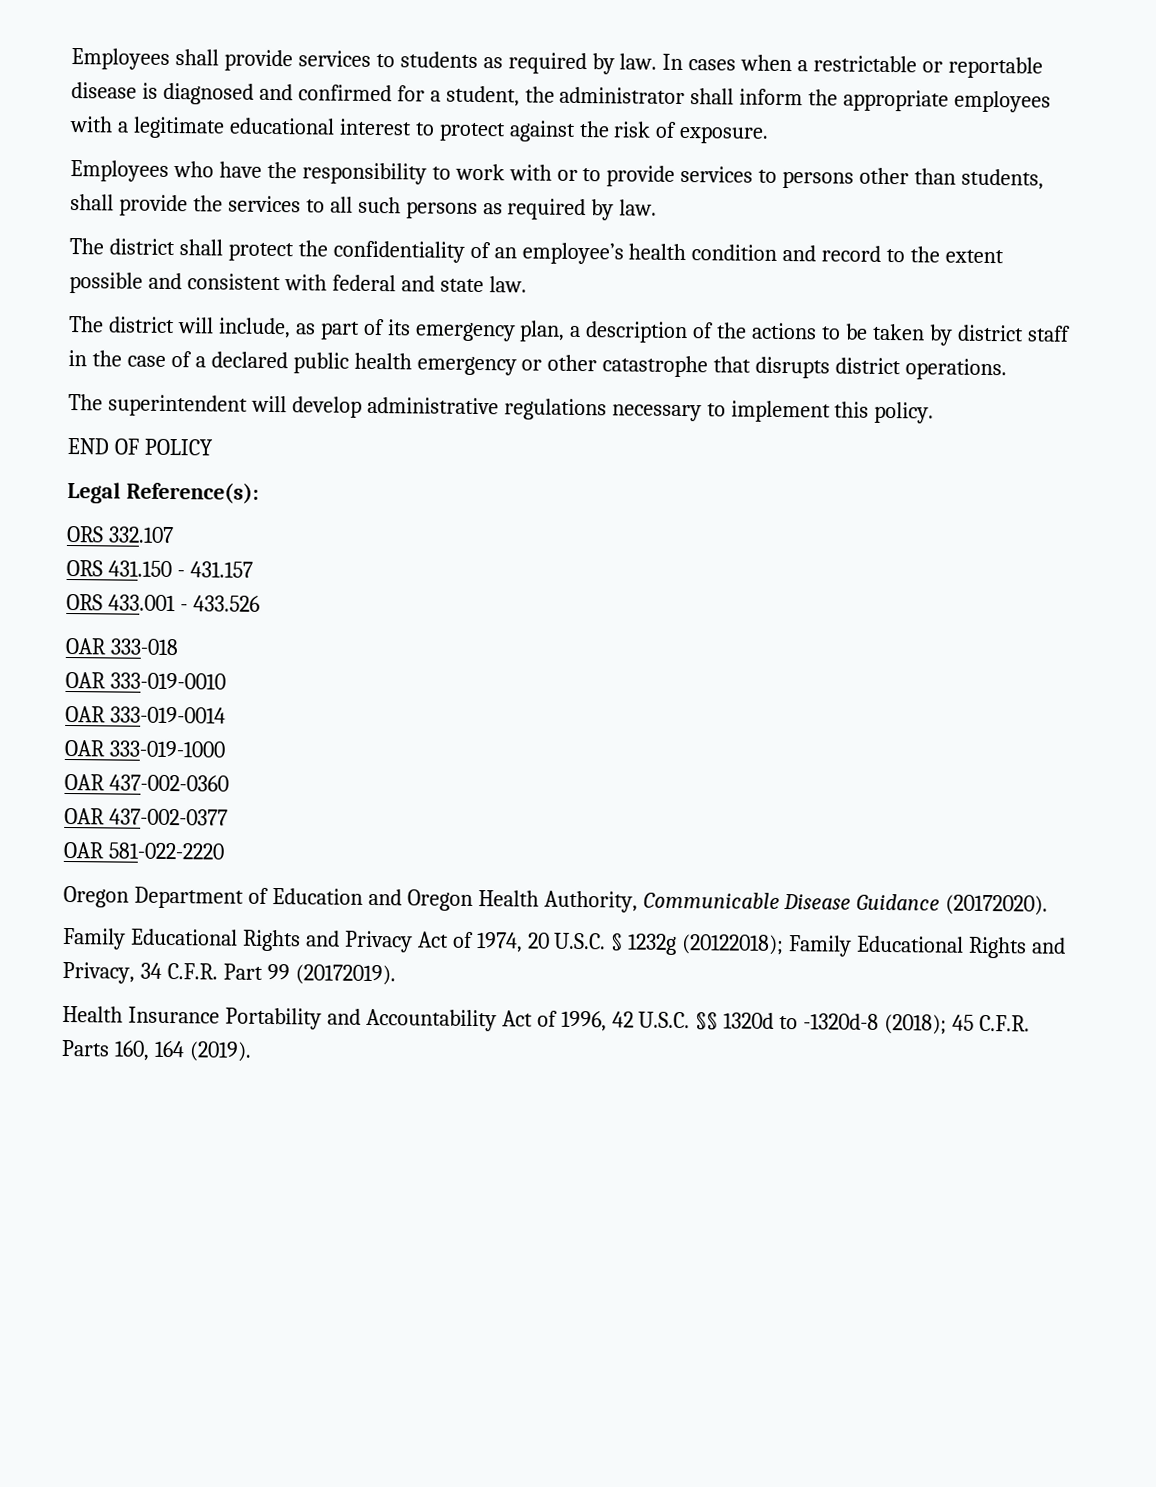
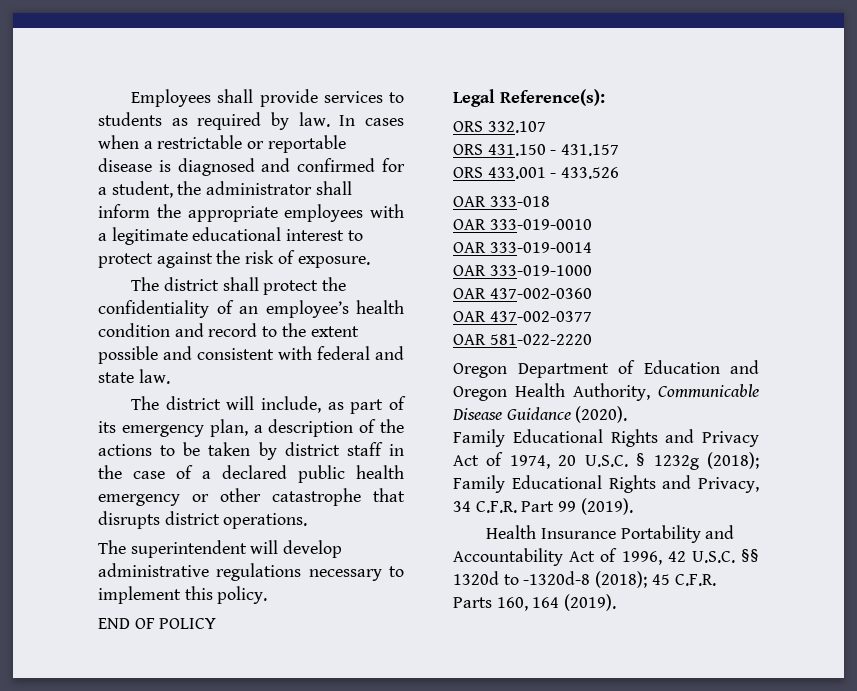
[70,160,1045,190] [70,194,658,221] // Employees who have the responsibility to work with or to provide services to persons other than students, shall provide the services to all such persons as required by law. -> (370, 262) none
[945,894,1049,916] (20172020). -> [575,406,628,423] (2020).
[681,934,785,956] (20122018); -> [707,452,759,469] (2018);
[294,964,396,986] (20172019). -> [580,498,633,515] (2019).

